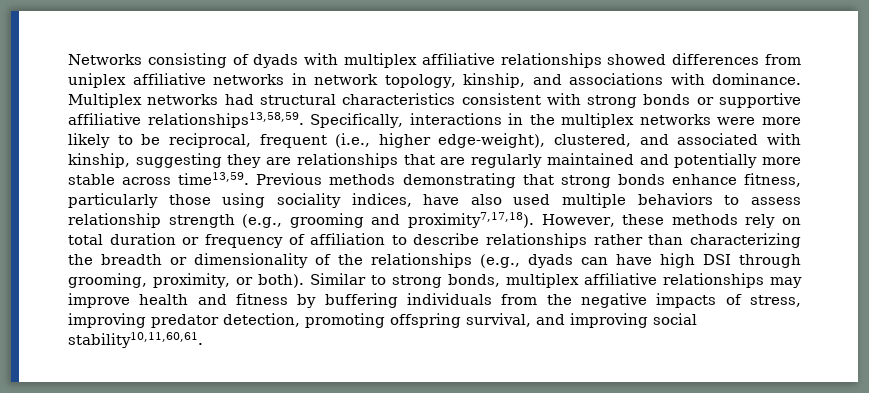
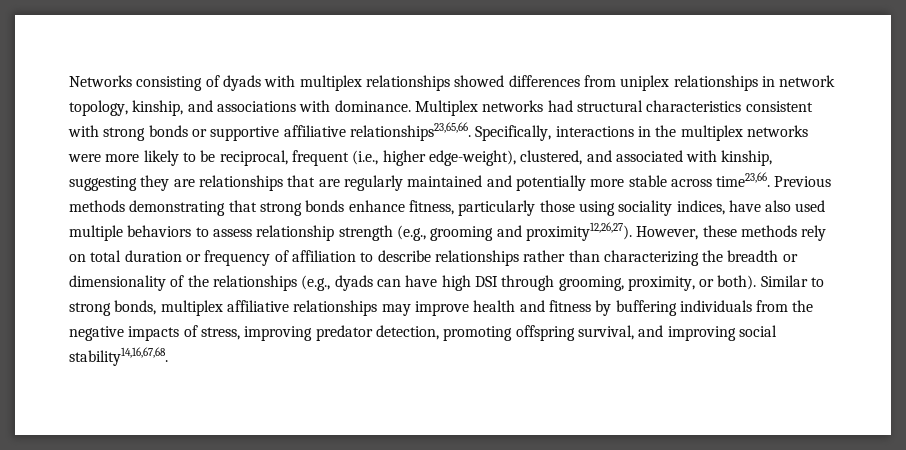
[421,53,495,65] affiliative -> (362, 83) none
[132,73,285,85] affiliative networks -> [673,75,758,91] relationships
[147,112,304,128] relationships13,58,59. -> [349,122,471,141] relationships23,65,66.
[178,172,250,185] time13,59. -> [716,172,771,187] time23,66.
[408,212,535,228] proximity7,17,18). -> [525,222,632,241] proximity12,26,27).
[68,332,203,348] stability10,11,60,61. -> [69,347,168,366] stability14,16,67,68.

